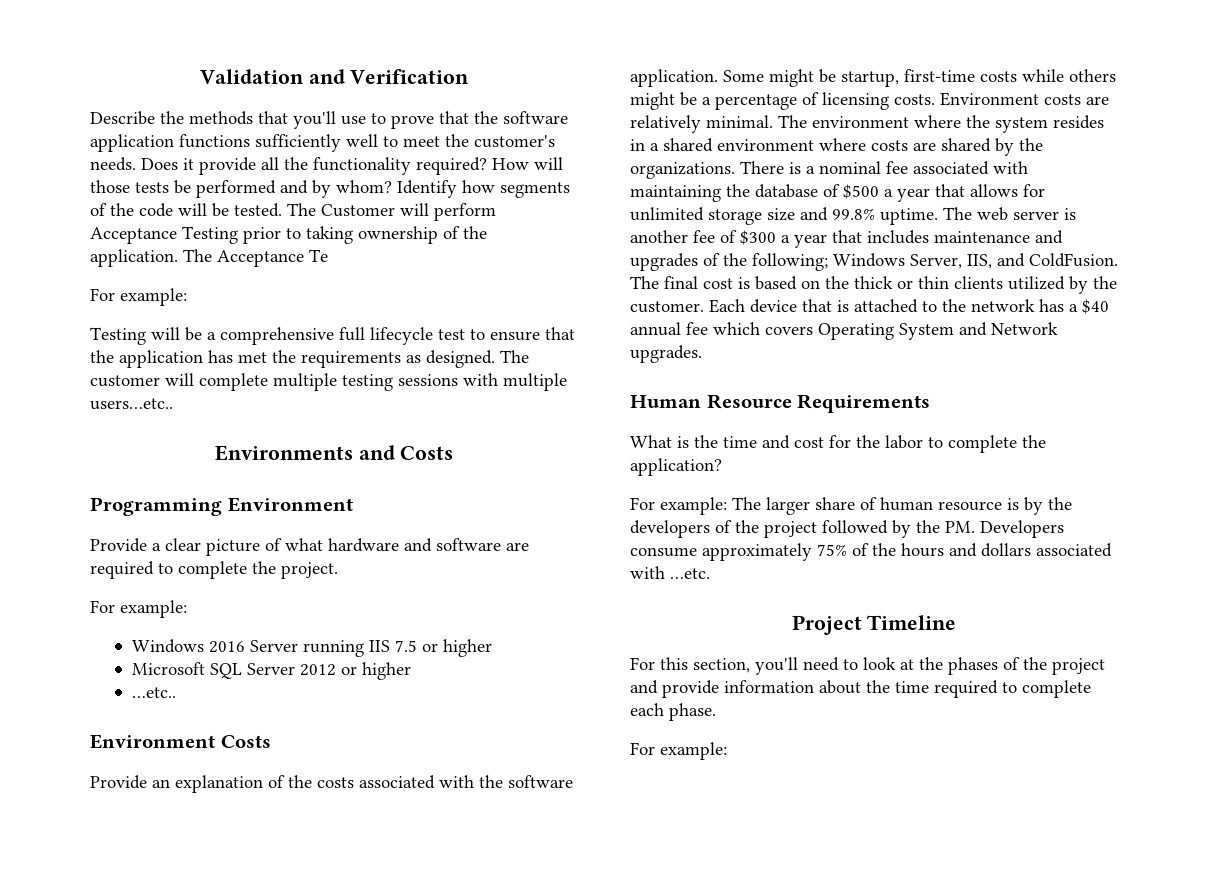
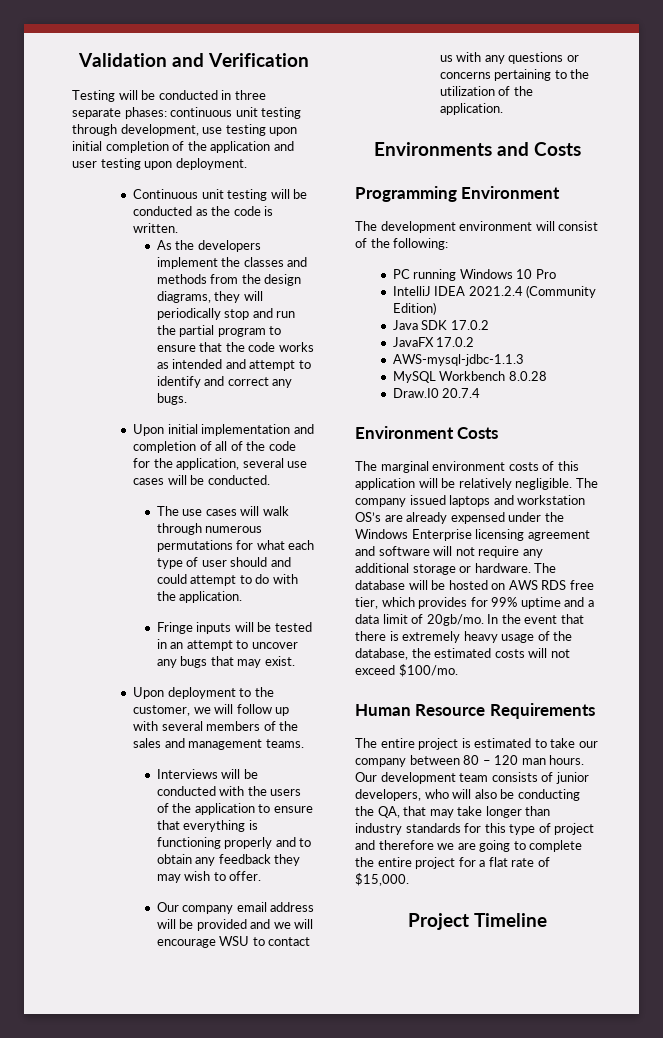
[90,111,568,129] [90,134,555,152] [90,157,563,175] [90,180,570,198] [90,203,496,221] [90,226,487,244] [90,249,328,267] [90,288,187,306] [90,327,575,345] [90,350,529,368] [90,373,567,391] [90,398,173,410] Describe the methods that you'll use to prove that the software application functions sufficiently well to meet the customer's needs. Does it provide all the functionality required? How will those tests be performed and by whom? Identify how segments of the code will be tested. The Customer will perform Acceptance Testing prior to taking ownership of the application. The Acceptance Te // For example: // Testing will be a comprehensive full lifecycle test to ensure that the application has met the requirements as designed. The customer will complete multiple testing sessions with multiple users…etc.. -> [72,90,266,102] [72,107,302,119] [72,124,298,136] [72,141,294,153] [72,158,247,170] [133,189,308,201] [133,206,274,216] [133,223,179,233] [156,240,261,252] [156,257,308,269] [156,274,302,286] [156,291,263,303] [156,308,296,320] [156,325,282,337] [156,342,314,352] [156,359,311,371] [156,376,293,388] [156,393,187,405] [133,424,314,436] [133,441,296,453] [133,458,308,470] [133,475,270,485] [156,506,289,516] [156,523,263,535] [156,540,315,552] [156,557,291,569] [156,574,298,586] [156,591,243,603] [156,622,312,634] [156,639,298,651] [156,656,295,668] [133,687,274,699] [133,704,290,716] [133,721,299,731] [133,738,304,750] [156,769,258,779] [156,786,302,796] [156,803,313,815] [156,820,258,832] [156,837,312,849] [156,854,301,866] [156,871,262,883] [156,902,315,914] [156,919,314,931] [156,936,311,948] [439,52,579,64] [439,69,590,81] [439,86,533,96] [439,103,503,115] Testing will be conducted in three separate phases: continuous unit testing through development, use testing upon initial completion of the application and user testing upon deployment. // Continuous unit testing will be conducted as the code is written. // As the developers implement the classes and methods from the design diagrams, they will periodically stop and run the partial program to ensure that the code works as intended and attempt to identify and correct any bugs. // Upon initial implementation and completion of all of the code for the application, several use cases will be conducted. // The use cases will walk through numerous permutations for what each type of user should and could attempt to do with the application. // Fringe inputs will be tested in an attempt to uncover any bugs that may exist. // Upon deployment to the customer, we will follow up with several members of the sales and management teams. // Interviews will be conducted with the users of the application to ensure that everything is functioning properly and to obtain any feedback they may wish to offer. // Our company email address will be provided and we will encourage WSU to contact us with any questions or concerns pertaining to the utilization of the application.
[90,538,529,556] [90,561,338,579] [90,600,187,618] [132,639,493,657] [132,662,412,680] [132,687,177,698] [90,734,271,749] [90,775,573,793] [630,69,1116,87] [630,92,1109,110] [630,115,1104,133] [630,138,1043,156] [630,161,1028,179] [630,184,1045,202] [630,207,1076,225] [630,230,1063,248] [630,253,1118,271] [630,276,1117,294] [630,299,1109,314] [630,322,1058,340] [630,345,702,363] [630,394,931,413] [630,435,1046,453] [630,458,722,476] [630,497,1072,515] [630,520,1064,538] [630,543,1112,561] [630,566,710,579] [791,615,957,635] [630,657,1105,675] [630,680,1091,698] [630,703,716,721] [630,742,727,760] Provide a clear picture of what hardware and software are required to complete the project. // For example: // Windows 2016 Server running IIS 7.5 or higher // Microsoft SQL Server 2012 or higher // …etc.. // Environment Costs // Provide an explanation of the costs associated with the software application. Some might be startup, first-time costs while others might be a percentage of licensing costs. Environment costs are relatively minimal. The environment where the system resides in a shared environment where costs are shared by the organizations. There is a nominal fee associated with maintaining the database of $500 a year that allows for unlimited storage size and 99.8% uptime. The web server is another fee of $300 a year that includes maintenance and upgrades of the following; Windows Server, IIS, and ColdFusion. The final cost is based on the thick or thin clients utilized by the customer. Each device that is attached to the network has a $40 annual fee which covers Operating System and Network upgrades. // Human Resource Requirements // What is the time and cost for the labor to complete the application? // For example: The larger share of human resource is by the developers of the project followed by the PM. Developers consume approximately 75% of the hours and dollars associated with …etc. // Project Timeline // For this section, you'll need to look at the phases of the project and provide information about the time required to complete each phase. // For example: -> [355,221,599,233] [355,238,449,250] [392,269,556,281] [392,285,597,298] [392,302,436,315] [392,320,489,330] [392,337,475,347] [392,354,524,366] [392,371,547,383] [392,388,481,398] [355,426,499,439] [355,461,579,473] [355,478,598,490] [355,495,586,507] [355,512,564,524] [355,529,590,541] [355,546,543,558] [355,563,557,575] [355,580,594,590] [355,597,594,609] [355,614,584,626] [355,631,573,643] [355,648,570,660] [355,664,458,677] [355,703,595,719] [355,738,598,750] [355,755,585,767] [355,772,589,784] [355,789,580,801] [355,806,551,818] [355,823,595,835] [355,840,583,852] [355,857,550,869] [355,873,409,886] [407,913,547,930] The development environment will consist of the following: // PC running Windows 10 Pro // IntelliJ IDEA 2021.2.4 (Community Edition) // Java SDK 17.0.2 // JavaFX 17.0.2 // AWS-mysql-jdbc-1.1.3 // MySQL Workbench 8.0.28 // Draw.I0 20.7.4 // Environment Costs // The marginal environment costs of this application will be relatively negligible. The company issued laptops and workstation OS’s are already expensed under the Windows Enterprise licensing agreement and software will not require any additional storage or hardware. The database will be hosted on AWS RDS free tier, which provides for 99% uptime and a data limit of 20gb/mo. In the event that there is extremely heavy usage of the database, the estimated costs will not exceed $100/mo. // Human Resource Requirements // The entire project is estimated to take our company between 80 – 120 man hours. Our development team consists of junior developers, who will also be conducting the QA, that may take longer than industry standards for this type of project and therefore we are going to complete the entire project for a flat rate of $15,000. // Project Timeline

